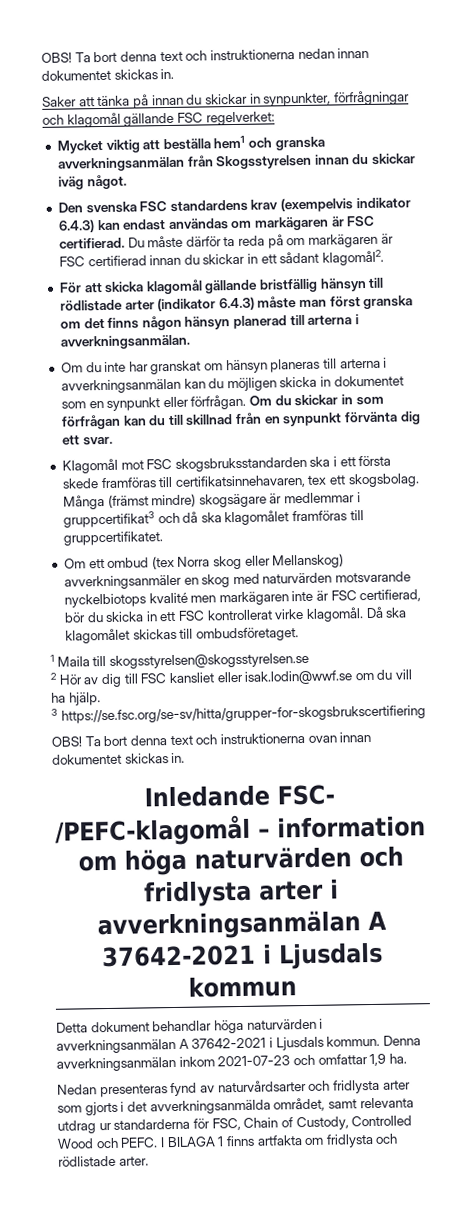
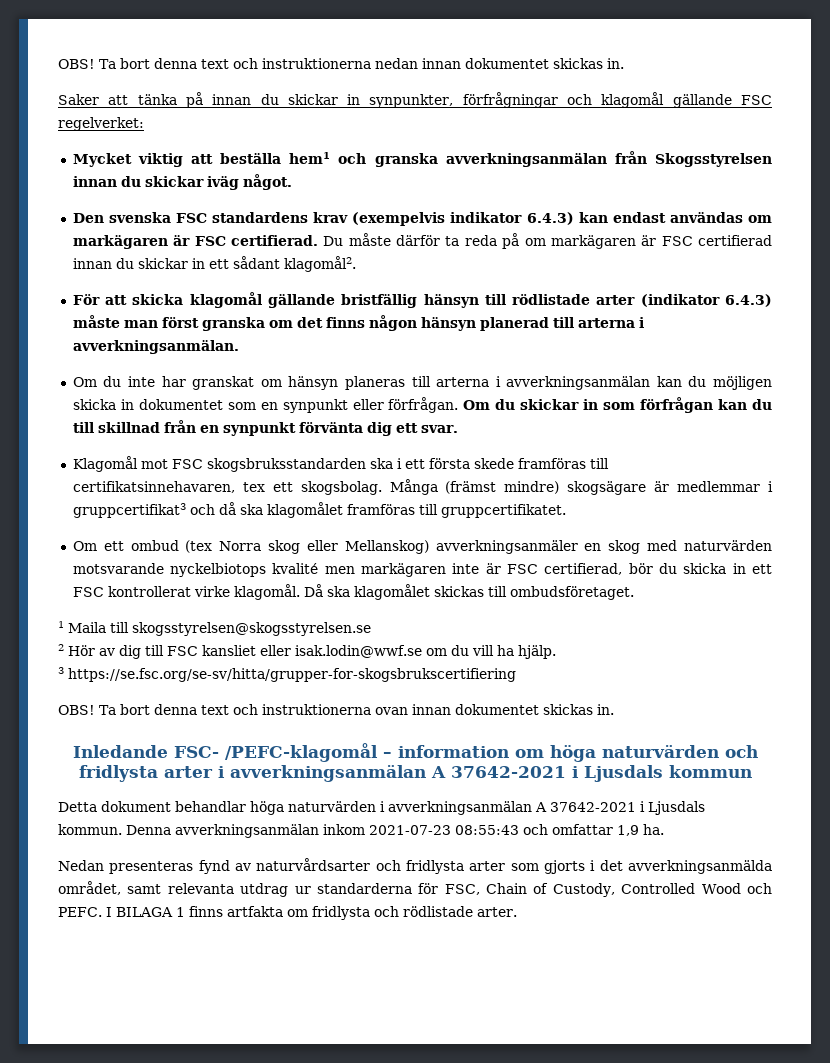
(291, 1061) none -> [455,825,519,835] 08:55:43

